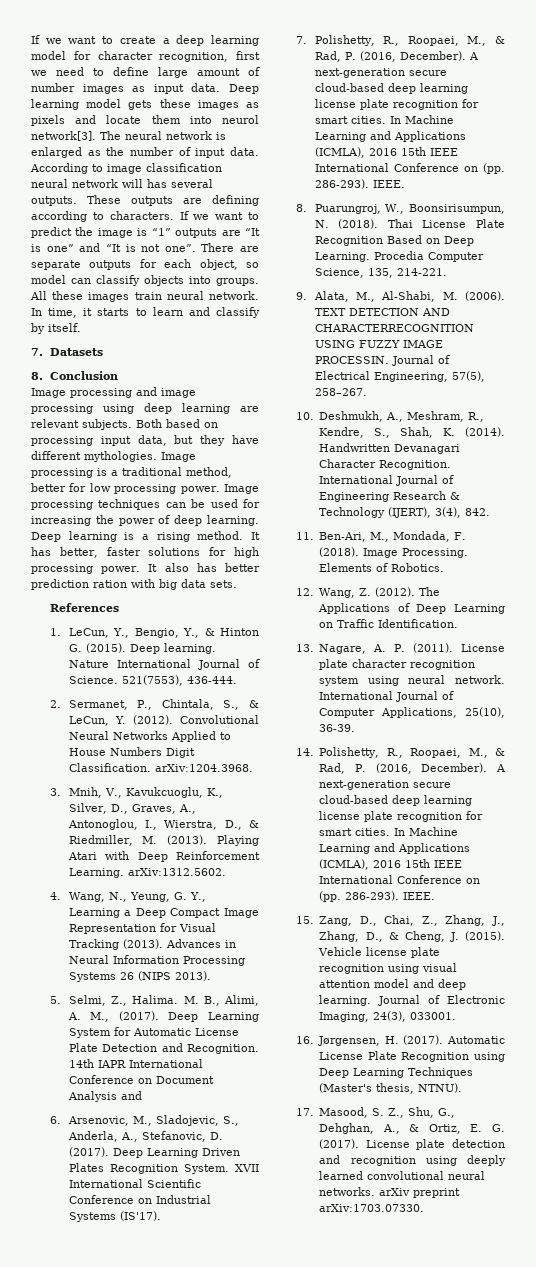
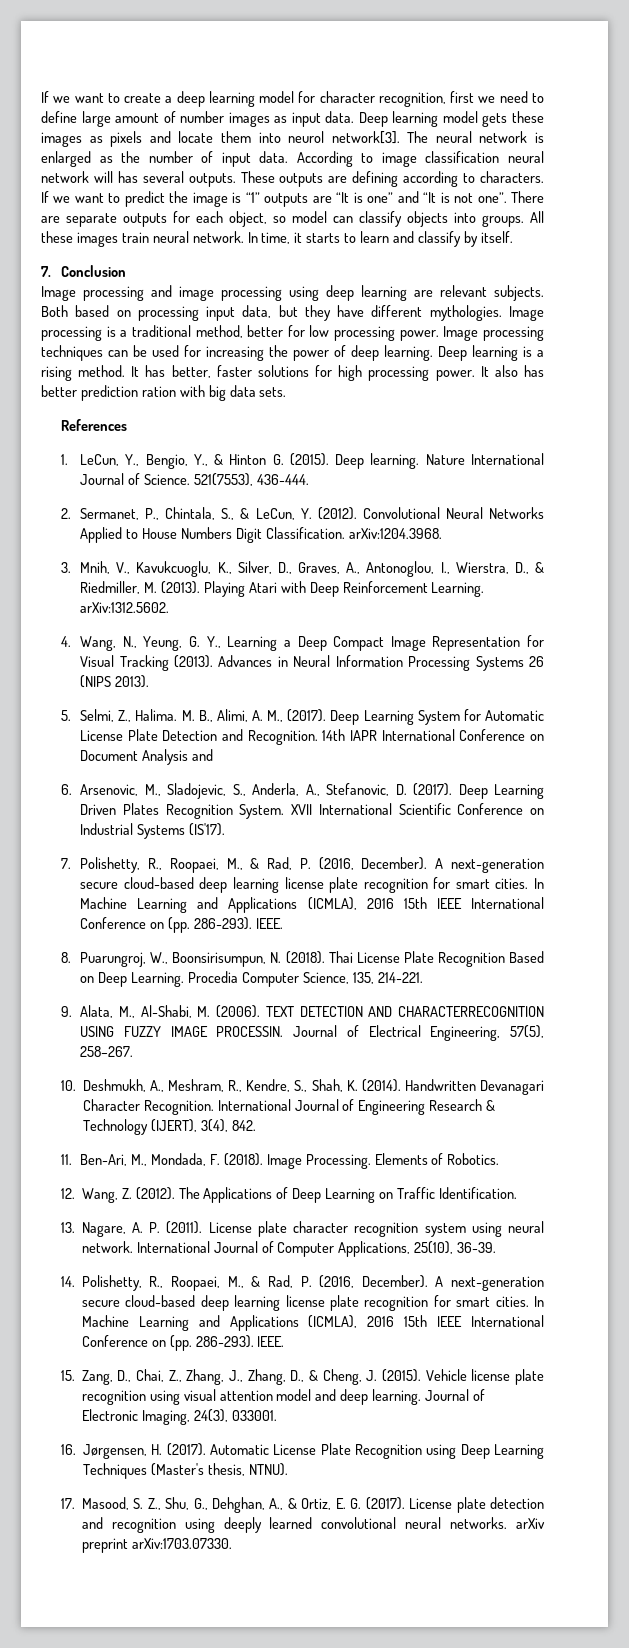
[49,348,103,356] [31,372,43,380] Datasets // 8. -> (51, 271) none

